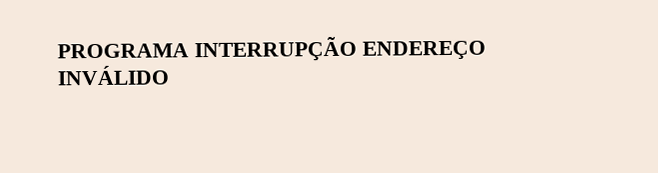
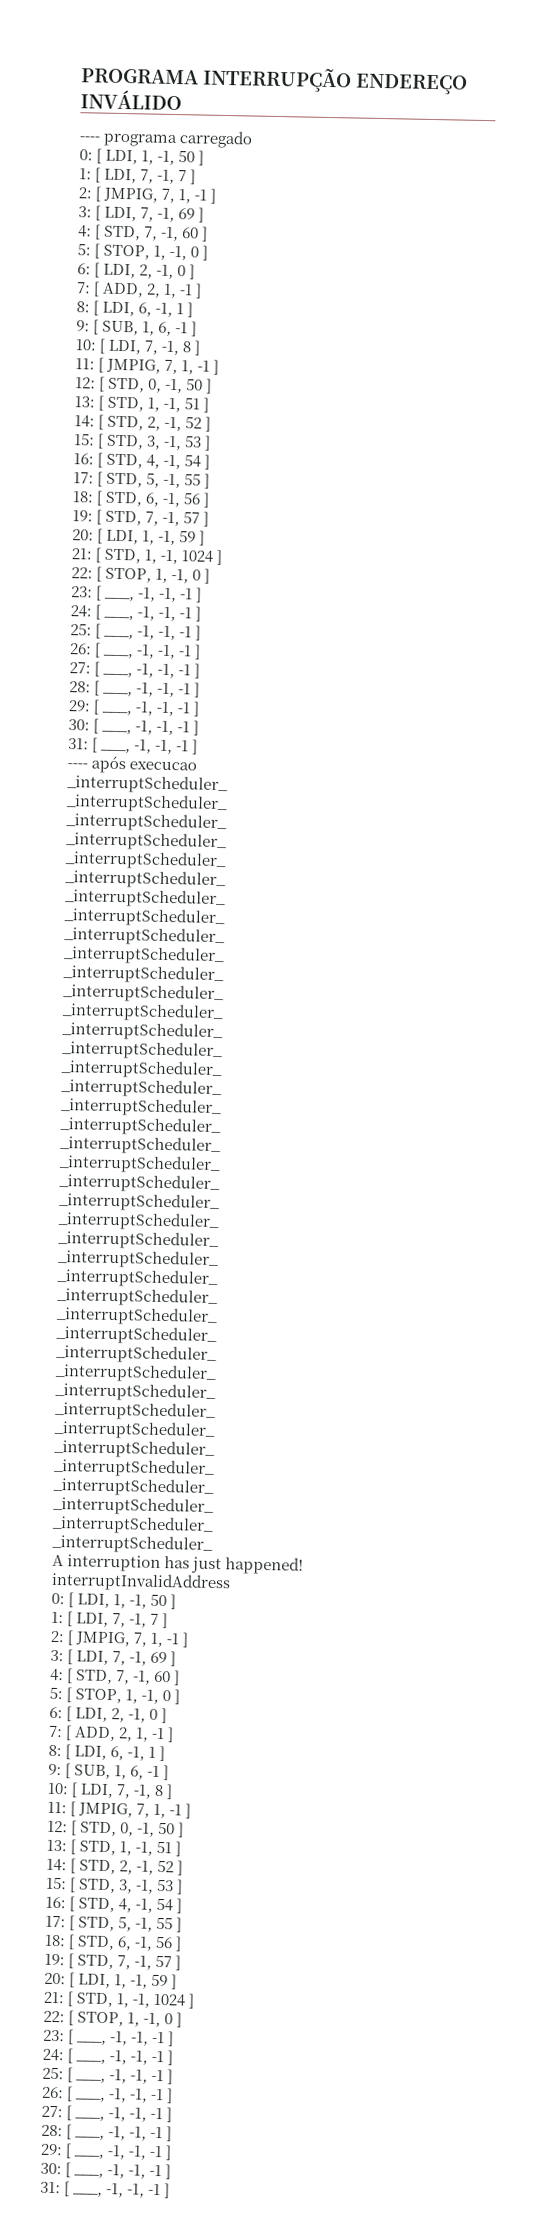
(169, 75) none -> [79,130,254,149] [79,148,205,166] [79,167,197,185] [78,186,217,204] [78,205,205,223] [77,224,209,242] [77,243,209,261] [77,262,196,280] [76,281,203,299] [76,300,194,318] [76,319,198,337] [75,338,202,356] [75,357,220,375] [75,376,213,394] [74,395,210,413] [74,414,212,432] [73,433,212,451] [73,452,211,470] [73,471,211,489] [72,490,211,508] [72,509,210,527] [72,528,206,546] [71,547,223,566] [71,566,211,584] [71,585,203,603] [70,604,202,622] [70,623,202,641] [69,642,202,660] [69,661,201,679] [69,680,201,698] [68,699,201,717] [68,718,200,736] [68,737,199,755] [67,755,198,774] [66,774,228,795] [65,793,228,814] [65,812,227,833] [65,831,227,852] [64,850,227,871] [64,869,226,890] [64,888,226,909] [63,906,225,928] [63,925,225,947] [62,944,225,966] [62,963,224,985] [62,982,224,1004] [61,1001,224,1023] [61,1020,223,1042] [61,1039,223,1061] [60,1058,223,1080] [60,1077,222,1099] [60,1096,222,1118] [59,1115,221,1137] [59,1134,221,1156] [58,1153,221,1175] [58,1172,220,1194] [58,1191,220,1213] [57,1210,220,1232] [57,1229,219,1251] [57,1248,219,1270] [56,1267,218,1289] [56,1286,218,1308] [55,1305,218,1327] [55,1324,217,1346] [55,1343,217,1365] [54,1362,217,1384] [54,1381,216,1403] [54,1400,216,1422] [53,1419,216,1441] [53,1438,215,1460] [53,1457,215,1479] [52,1476,214,1498] [52,1495,214,1517] [51,1514,214,1536] [51,1533,213,1554] [52,1554,305,1575] [51,1571,231,1593] [51,1592,177,1610] [51,1611,169,1629] [50,1630,189,1648] [50,1649,177,1667] [50,1668,181,1686] [49,1686,181,1705] [49,1706,168,1724] [48,1725,175,1743] [48,1744,166,1762] [48,1763,170,1781] [47,1782,174,1800] [47,1801,192,1819] [47,1820,185,1838] [46,1839,182,1857] [46,1858,184,1876] [45,1876,184,1895] [45,1896,183,1914] [45,1915,183,1933] [44,1934,183,1952] [44,1953,182,1971] [44,1972,178,1990] [43,1991,195,2009] [43,2010,183,2028] [43,2029,175,2047] [42,2048,174,2066] [42,2066,174,2085] [41,2086,174,2104] [41,2105,173,2123] [41,2124,173,2142] [40,2143,173,2161] [40,2162,172,2180] [40,2181,171,2199] // ---- programa carregado // 0: [ LDI, 1, -1, 50 ] // 1: [ LDI, 7, -1, 7 ] // 2: [ JMPIG, 7, 1, -1 ] // 3: [ LDI, 7, -1, 69 ] // 4: [ STD, 7, -1, 60 ] // 5: [ STOP, 1, -1, 0 ] // 6: [ LDI, 2, -1, 0 ] // 7: [ ADD, 2, 1, -1 ] // 8: [ LDI, 6, -1, 1 ] // 9: [ SUB, 1, 6, -1 ] // 10: [ LDI, 7, -1, 8 ] // 11: [ JMPIG, 7, 1, -1 ] // 12: [ STD, 0, -1, 50 ] // 13: [ STD, 1, -1, 51 ] // 14: [ STD, 2, -1, 52 ] // 15: [ STD, 3, -1, 53 ] // 16: [ STD, 4, -1, 54 ] // 17: [ STD, 5, -1, 55 ] // 18: [ STD, 6, -1, 56 ] // 19: [ STD, 7, -1, 57 ] // 20: [ LDI, 1, -1, 59 ] // 21: [ STD, 1, -1, 1024 ] // 22: [ STOP, 1, -1, 0 ] // 23: [ ___, -1, -1, -1 ] // 24: [ ___, -1, -1, -1 ] // 25: [ ___, -1, -1, -1 ] // 26: [ ___, -1, -1, -1 ] // 27: [ ___, -1, -1, -1 ] // 28: [ ___, -1, -1, -1 ] // 29: [ ___, -1, -1, -1 ] // 30: [ ___, -1, -1, -1 ] // 31: [ ___, -1, -1, -1 ] // ---- após execucao // _interruptScheduler_ // _interruptScheduler_ // _interruptScheduler_ // _interruptScheduler_ // _interruptScheduler_ // _interruptScheduler_ // _interruptScheduler_ // _interruptScheduler_ // _interruptScheduler_ // _interruptScheduler_ // _interruptScheduler_ // _interruptScheduler_ // _interruptScheduler_ // _interruptScheduler_ // _interruptScheduler_ // _interruptScheduler_ // _interruptScheduler_ // _interruptScheduler_ // _interruptScheduler_ // _interruptScheduler_ // _interruptScheduler_ // _interruptScheduler_ // _interruptScheduler_ // _interruptScheduler_ // _interruptScheduler_ // _interruptScheduler_ // _interruptScheduler_ // _interruptScheduler_ // _interruptScheduler_ // _interruptScheduler_ // _interruptScheduler_ // _interruptScheduler_ // _interruptScheduler_ // _interruptScheduler_ // _interruptScheduler_ // _interruptScheduler_ // _interruptScheduler_ // _interruptScheduler_ // _interruptScheduler_ // _interruptScheduler_ // _interruptScheduler_ // A interruption has just happened! interruptInvalidAddress // 0: [ LDI, 1, -1, 50 ] // 1: [ LDI, 7, -1, 7 ] // 2: [ JMPIG, 7, 1, -1 ] // 3: [ LDI, 7, -1, 69 ] // 4: [ STD, 7, -1, 60 ] // 5: [ STOP, 1, -1, 0 ] // 6: [ LDI, 2, -1, 0 ] // 7: [ ADD, 2, 1, -1 ] // 8: [ LDI, 6, -1, 1 ] // 9: [ SUB, 1, 6, -1 ] // 10: [ LDI, 7, -1, 8 ] // 11: [ JMPIG, 7, 1, -1 ] // 12: [ STD, 0, -1, 50 ] // 13: [ STD, 1, -1, 51 ] // 14: [ STD, 2, -1, 52 ] // 15: [ STD, 3, -1, 53 ] // 16: [ STD, 4, -1, 54 ] // 17: [ STD, 5, -1, 55 ] // 18: [ STD, 6, -1, 56 ] // 19: [ STD, 7, -1, 57 ] // 20: [ LDI, 1, -1, 59 ] // 21: [ STD, 1, -1, 1024 ] // 22: [ STOP, 1, -1, 0 ] // 23: [ ___, -1, -1, -1 ] // 24: [ ___, -1, -1, -1 ] // 25: [ ___, -1, -1, -1 ] // 26: [ ___, -1, -1, -1 ] // 27: [ ___, -1, -1, -1 ] // 28: [ ___, -1, -1, -1 ] // 29: [ ___, -1, -1, -1 ] // 30: [ ___, -1, -1, -1 ] // 31: [ ___, -1, -1, -1 ]

